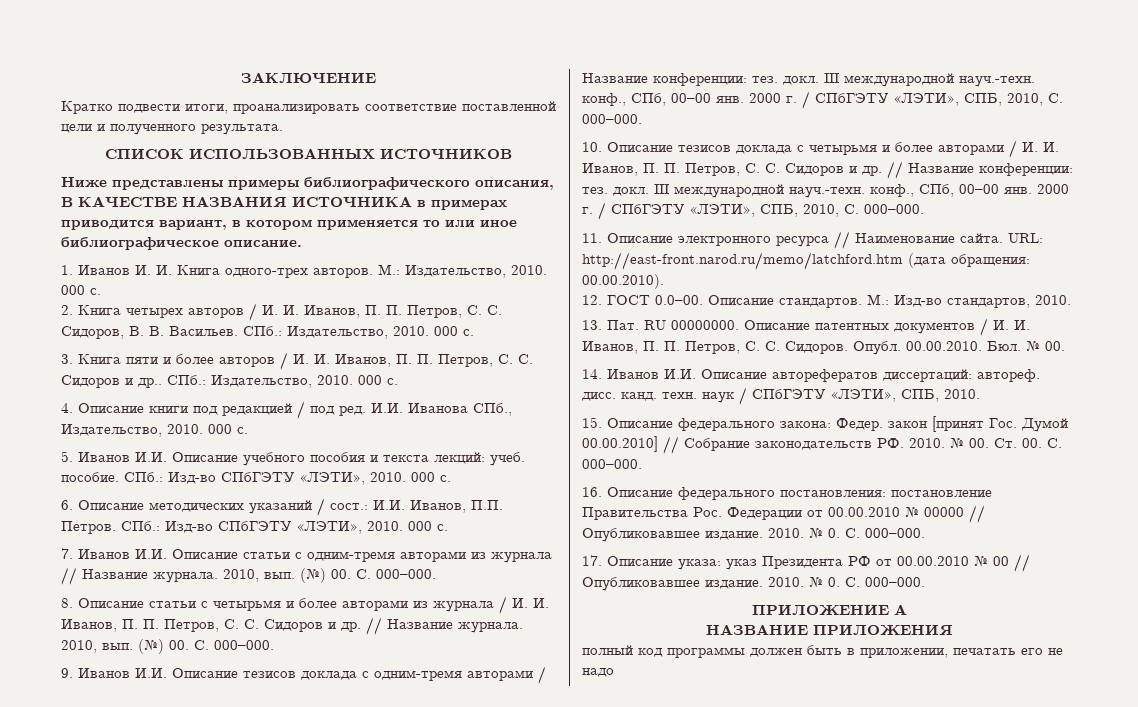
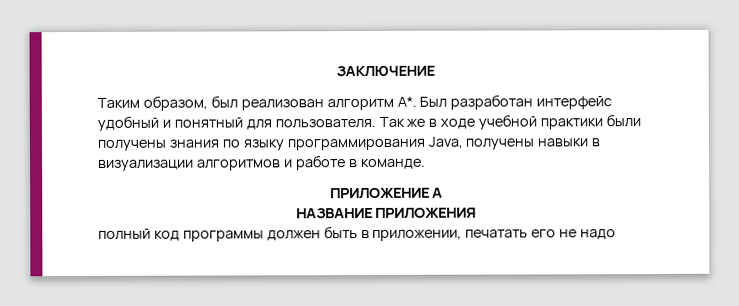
[61,101,556,114] [61,124,283,135] [105,148,512,160] [61,176,554,190] [61,196,507,210] [61,219,517,230] [61,237,302,250] [61,264,547,278] [61,285,101,295] [61,303,502,321] [61,326,474,339] [61,352,533,370] [61,375,398,388] [61,401,512,419] [61,424,248,437] [61,451,525,466] [61,472,451,485] [61,498,503,516] [61,521,448,534] [61,548,552,563] [61,567,436,585] [61,596,549,614] [61,617,523,635] [61,639,274,654] [61,666,546,684] [582,73,1035,87] [582,91,1063,109] [582,114,642,124] [582,140,1059,158] [582,161,1073,179] [582,184,1069,198] [582,202,924,220] [582,231,1043,249] [582,252,1030,270] [582,274,664,289] [582,294,1071,308] [582,318,1030,336] [582,341,1065,355] [582,369,1040,382] [582,387,980,405] [582,416,1068,432] [582,436,1062,454] [582,459,642,469] [582,487,992,500] [582,505,985,523] [582,528,925,542] [582,554,1030,572] [582,577,925,591] Кратко подвести итоги, проанализировать соответствие поставленной цели и полученного результата. // СПИСОК ИСПОЛЬЗОВАННЫХ ИСТОЧНИКОВ // Ниже представлены примеры библиографического описания, В КАЧЕСТВЕ НАЗВАНИЯ ИСТОЧНИКА в примерах приводится вариант, в котором применяется то или иное библиографическое описание. // 1. Иванов И. И. Книга одного-трех авторов. М.: Издательство, 2010. 000 с. // 2. Книга четырех авторов / И. И. Иванов, П. П. Петров, С. С. Сидоров, В. В. Васильев. СПб.: Издательство, 2010. 000 с. // 3. Книга пяти и более авторов / И. И. Иванов, П. П. Петров, С. С. Сидоров и др.. СПб.: Издательство, 2010. 000 с. // 4. Описание книги под редакцией / под ред. И.И. Иванова СПб., Издательство, 2010. 000 с. // 5. Иванов И.И. Описание учебного пособия и текста лекций: учеб. пособие. СПб.: Изд-во СПбГЭТУ «ЛЭТИ», 2010. 000 с. // 6. Описание методических указаний / сост.: И.И. Иванов, П.П. Петров. СПб.: Изд-во СПбГЭТУ «ЛЭТИ», 2010. 000 с. // 7. Иванов И.И. Описание статьи с одним-тремя авторами из журнала // Название журнала. 2010, вып. (№) 00. С. 000–000. // 8. Описание статьи с четырьмя и более авторами из журнала / И. И. Иванов, П. П. Петров, С. С. Сидоров и др. // Название журнала. 2010, вып. (№) 00. С. 000–000. // 9. Иванов И.И. Описание тезисов доклада с одним-тремя авторами / Название конференции: тез. докл. III международной науч.-техн. конф., СПб, 00–00 янв. 2000 г. / СПбГЭТУ «ЛЭТИ», СПБ, 2010, С. 000–000. // 10. Описание тезисов доклада с четырьмя и более авторами / И. И. Иванов, П. П. Петров, С. С. Сидоров и др. // Название конференции: тез. докл. III международной науч.-техн. конф., СПб, 00–00 янв. 2000 г. / СПбГЭТУ «ЛЭТИ», СПБ, 2010, С. 000–000. // 11. Описание электронного ресурса // Наименование сайта. URL: http://east-front.narod.ru/memo/latchford.htm (дата обращения: 00.00.2010). // 12. ГОСТ 0.0–00. Описание стандартов. М.: Изд-во стандартов, 2010. // 13. Пат. RU 00000000. Описание патентных документов / И. И. Иванов, П. П. Петров, С. С. Сидоров. Опубл. 00.00.2010. Бюл. № 00. // 14. Иванов И.И. Описание авторефератов диссертаций: автореф. дисс. канд. техн. наук / СПбГЭТУ «ЛЭТИ», СПБ, 2010. // 15. Описание федерального закона: Федер. закон [принят Гос. Думой 00.00.2010] // Собрание законодательств РФ. 2010. № 00. Ст. 00. С. 000–000. // 16. Описание федерального постановления: постановление Правительства Рос. Федерации от 00.00.2010 № 00000 // Опубликовавшее издание. 2010. № 0. С. 000–000. // 17. Описание указа: указ Президента РФ от 00.00.2010 № 00 // Опубликовавшее издание. 2010. № 0. С. 000–000. -> [97,94,613,111] [97,114,642,131] [97,136,601,151] [98,155,426,171] Таким образом, был реализован алгоритм А*. Был разработан интерфейс удобный и понятный для пользователя. Так же в ходе учебной практики были получены знания по языку программирования Java, получены навыки в визуализации алгоритмов и работе в команде.

